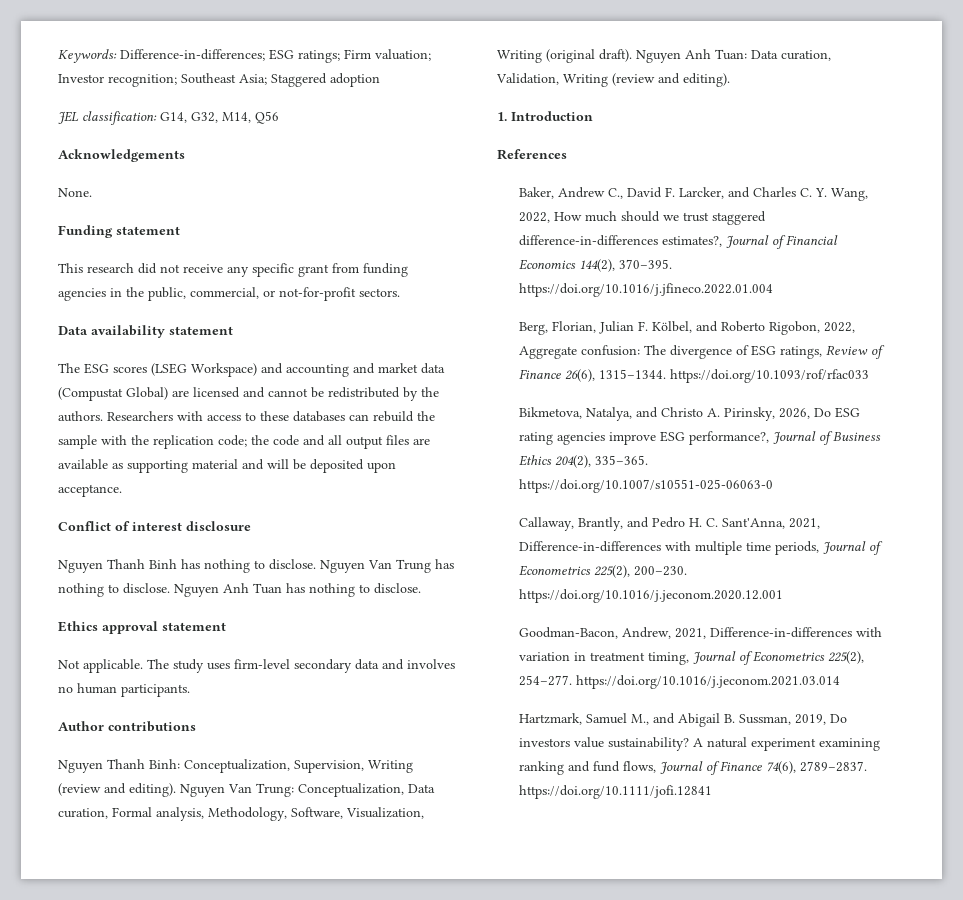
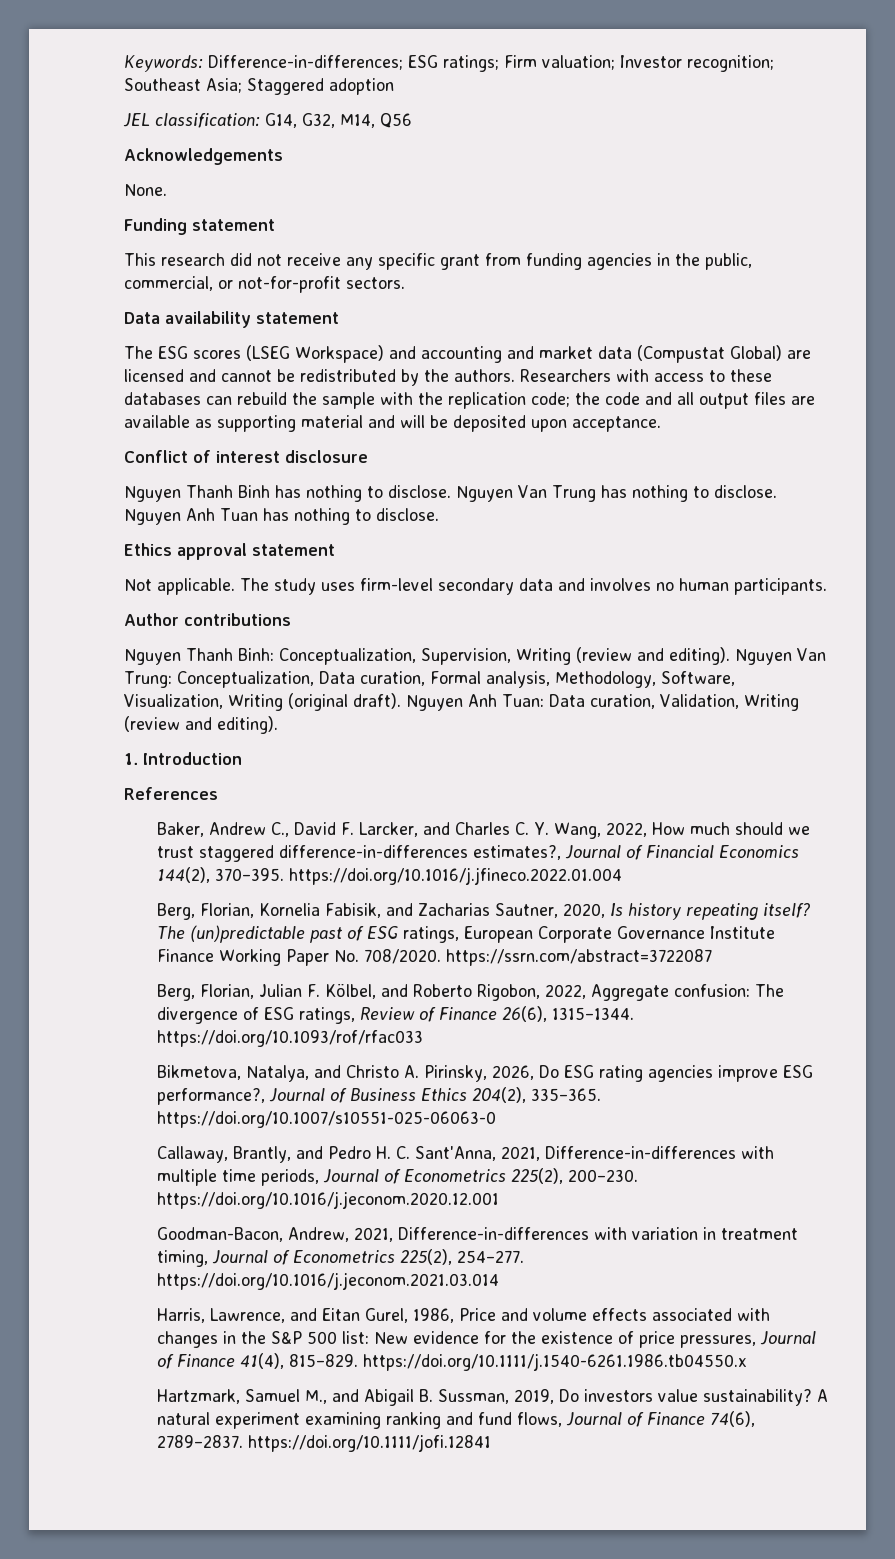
(773, 290) none -> [156,903,810,920] [156,925,775,943] [156,949,712,966] // Berg, Florian, Kornelia Fabisik, and Zacharias Sautner, 2020, Is history repeating itself? The (un)predictable past of ESG ratings, European Corporate Governance Institute Finance Working Paper No. 708/2020. https://ssrn.com/abstract=3722087
(840, 682) none -> [156,1308,770,1323] [156,1331,816,1348] [156,1353,747,1371] // Harris, Lawrence, and Eitan Gurel, 1986, Price and volume effects associated with changes in the S&P 500 list: New evidence for the existence of price pressures, Journal of Finance 41(4), 815–829. https://doi.org/10.1111/j.1540-6261.1986.tb04550.x

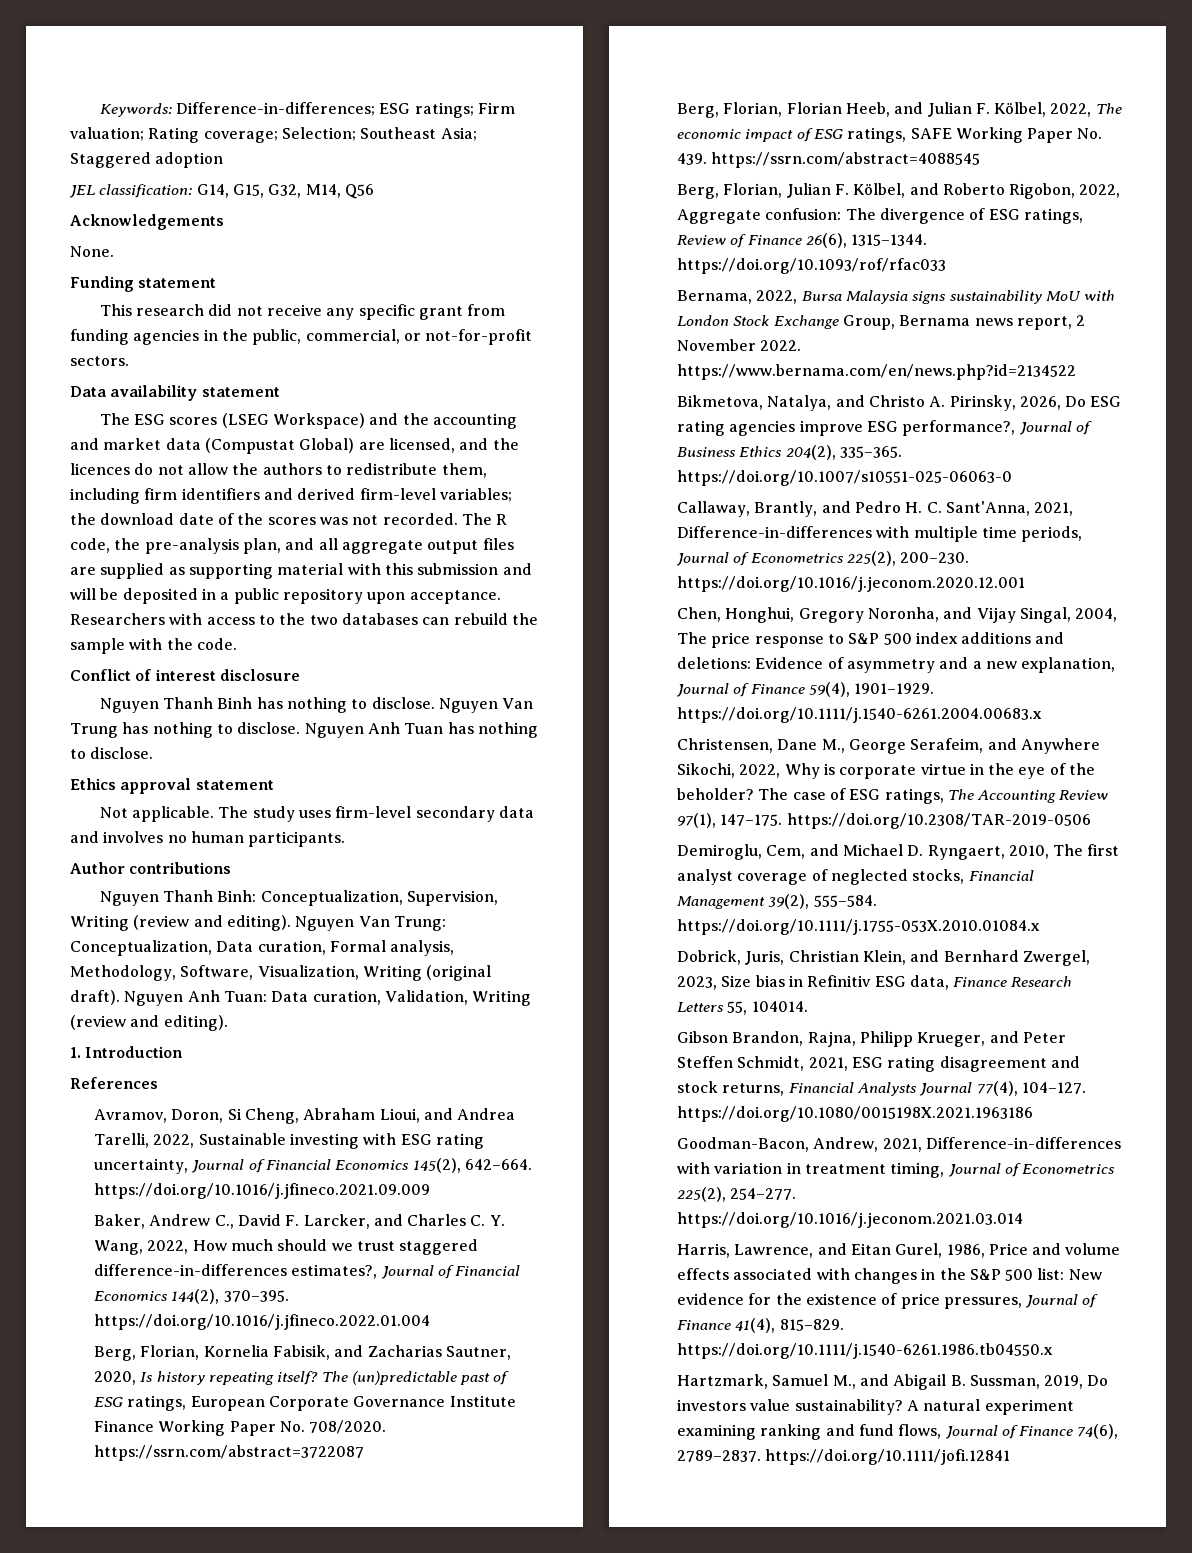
[620,55,774,72] Investor recognition; -> [148,127,356,143] Rating coverage; Selection;
(297, 120) none -> [232,184,264,198] G15,
(416, 352) none -> [402,413,429,425] the
[124,369,515,386] licensed and cannot be redistributed by the authors. -> [388,438,519,453] [70,463,487,478] [70,488,512,504] [70,513,508,525] [70,538,514,554] [70,563,532,579] [70,588,501,604] licensed, and the licences do not allow the authors to redistribute them, including firm identifiers and derived firm-level variables; the download date of the scores was not recorded. The R code, the pre-analysis plan, and all aggregate output files are supplied as supporting material with this submission and will be deposited in a public repository upon acceptance.
[730,369,772,382] these -> [279,613,338,625] the two
[448,392,815,409] [124,415,661,432] replication code; the code and all output files are available as supporting material and will be deposited upon acceptance. -> [196,638,237,650] code.
(218, 793) none -> [93,1108,516,1124] [93,1133,484,1149] [93,1158,532,1174] [93,1183,430,1199] // Avramov, Doron, Si Cheng, Abraham Lioui, and Andrea Tarelli, 2022, Sustainable investing with ESG rating uncertainty, Journal of Financial Economics 145(2), 642–664. https://doi.org/10.1016/j.jfineco.2021.09.009
(712, 957) none -> [676,102,1122,118] [676,127,1103,143] [676,152,981,168] // Berg, Florian, Florian Heeb, and Julian F. Kölbel, 2022, The economic impact of ESG ratings, SAFE Working Paper No. 439. https://ssrn.com/abstract=4088545
(423, 1038) none -> [676,290,1116,304] [676,315,1086,330] [676,339,802,351] [676,364,1076,380] // Bernama, 2022, Bursa Malaysia signs sustainability MoU with London Stock Exchange Group, Bernama news report, 2 November 2022. https://www.bernama.com/en/news.php?id=2134522
(499, 1200) none -> [676,607,1118,623] [676,632,1065,648] [676,657,1116,673] [675,682,935,697] [676,707,1042,723] [676,738,1100,754] [676,763,1096,779] [676,788,1109,804] [676,813,1091,829] [676,844,1120,860] [676,869,1034,885] [676,894,877,909] [676,919,1040,935] [676,950,1090,966] [676,975,1073,990] [676,1001,808,1015] [676,1031,1066,1047] [676,1056,1080,1072] [676,1081,1086,1096] [676,1106,1033,1122] // Chen, Honghui, Gregory Noronha, and Vijay Singal, 2004, The price response to S&P 500 index additions and deletions: Evidence of asymmetry and a new explanation, Journal of Finance 59(4), 1901–1929. https://doi.org/10.1111/j.1540-6261.2004.00683.x // Christensen, Dane M., George Serafeim, and Anywhere Sikochi, 2022, Why is corporate virtue in the eye of the beholder? The case of ESG ratings, The Accounting Review 97(1), 147–175. https://doi.org/10.2308/TAR-2019-0506 // Demiroglu, Cem, and Michael D. Ryngaert, 2010, The first analyst coverage of neglected stocks, Financial Management 39(2), 555–584. https://doi.org/10.1111/j.1755-053X.2010.01084.x // Dobrick, Juris, Christian Klein, and Bernhard Zwergel, 2023, Size bias in Refinitiv ESG data, Finance Research Letters 55, 104014. // Gibson Brandon, Rajna, Philipp Krueger, and Peter Steffen Schmidt, 2021, ESG rating disagreement and stock returns, Financial Analysts Journal 77(4), 104–127. https://doi.org/10.1080/0015198X.2021.1963186

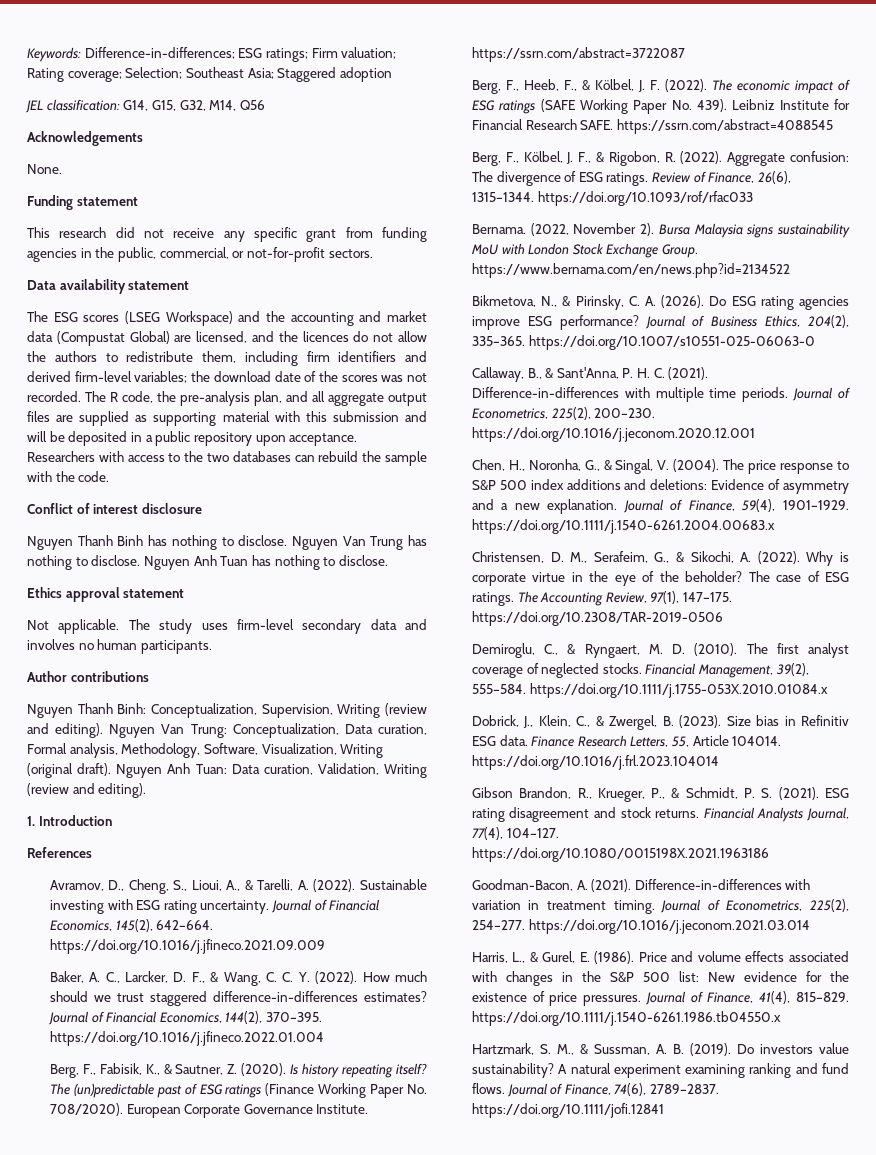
[171,1108,516,1124] [93,1133,195,1148] Doron, Si Cheng, Abraham Lioui, and Andrea Tarelli, 2022, -> [108,879,356,894] D., Cheng, S., Lioui, A., & Tarelli, A. (2022).
[93,1158,410,1174] uncertainty, Journal of Financial Economics -> [200,899,381,914] [49,920,112,931] uncertainty. Journal of Financial Economics,
[149,1214,505,1229] [93,1240,189,1255] Andrew C., David F. Larcker, and Charles C. Y. Wang, 2022, -> [89,971,358,986] A. C., Larcker, D. F., & Wang, C. C. Y. (2022).
[291,1264,521,1279] [93,1291,168,1301] estimates?, Journal of Financial Economics -> [363,991,427,1002] [47,1011,222,1025] estimates? Journal of Financial Economics,
[140,1345,511,1360] [93,1371,136,1385] Florian, Kornelia Fabisik, and Zacharias Sautner, 2020, -> [82,1063,287,1076] F., Fabisik, K., & Sautner, Z. (2020).
[127,1395,516,1411] [93,1420,387,1436] [93,1445,364,1461] [676,102,1092,118] ratings, European Corporate Governance Institute Finance Working Paper No. 708/2020. https://ssrn.com/abstract=3722087 // Berg, Florian, Florian Heeb, and Julian F. Kölbel, 2022, -> [225,1083,427,1098] [49,1103,369,1118] [471,47,685,62] [471,79,707,94] ratings (Finance Working Paper No. 708/2020). European Corporate Governance Institute. https://ssrn.com/abstract=3722087 // Berg, F., Heeb, F., & Kölbel, J. F. (2022).
[847,127,1103,143] [676,152,981,168] [676,183,1121,199] ratings, SAFE Working Paper No. 439. https://ssrn.com/abstract=4088545 // Berg, Florian, Julian F. Kölbel, and Roberto Rigobon, 2022, -> [499,99,850,114] [471,119,833,134] [471,151,723,166] ratings (SAFE Working Paper No. 439). Leibniz Institute for Financial Research SAFE. https://ssrn.com/abstract=4088545 // Berg, F., Kölbel, J. F., & Rigobon, R. (2022).
[1023,208,1083,224] ratings, -> [606,172,649,186] ratings.
[747,235,802,245] Finance -> [708,172,755,183] Finance,
[676,290,798,304] Bernama, 2022, -> [471,223,655,236] Bernama. (2022, November 2).
[842,315,1086,330] [676,339,802,351] [676,364,1076,380] [676,395,1061,411] Group, Bernama news report, 2 November 2022. https://www.bernama.com/en/news.php?id=2134522 // Bikmetova, Natalya, and Christo A. Pirinsky, 2026, -> [662,244,699,258] [471,263,790,278] [471,295,705,310] Group. https://www.bernama.com/en/news.php?id=2134522 // Bikmetova, N., & Pirinsky, C. A. (2026).
[902,420,1016,436] performance?, -> [559,315,639,330] performance?
[739,446,783,457] Ethics -> [765,315,801,327] Ethics,
[754,501,1074,517] Brantly, and Pedro H. C. Sant'Anna, 2021, -> [527,367,709,380] B., & Sant'Anna, P. H. C. (2021).
[1021,526,1083,542] [675,552,844,566] periods, Journal of Econometrics -> [742,387,850,402] [471,408,548,419] periods. Journal of Econometrics,
[725,607,1118,623] Honghui, Gregory Noronha, and Vijay Singal, 2004, -> [508,459,720,474] H., Noronha, G., & Singal, V. (2004).
[1021,657,1116,673] [675,683,805,697] explanation, Journal of Finance -> [547,499,735,514] explanation. Journal of Finance,
[777,738,1100,754] [676,763,781,778] Dane M., George Serafeim, and Anywhere Sikochi, 2022, -> [550,551,800,564] D. M., Serafeim, G., & Sikochi, A. (2022).
[884,788,944,804] ratings, -> [471,592,514,606] ratings.
[1059,790,1109,800] Review -> [605,592,647,603] Review,
[766,844,1049,860] Cem, and Michael D. Ryngaert, 2010, -> [544,643,738,658] C., & Ryngaert, M. D. (2010).
[912,869,1034,884] [676,896,765,909] stocks, Financial Management -> [602,663,774,678] stocks. Financial Management,
[745,950,1090,966] [676,976,717,990] Juris, Christian Klein, and Bernhard Zwergel, 2023, -> [523,715,722,730] J., Klein, C., & Zwergel, B. (2023).
[909,975,949,990] data, -> [499,735,528,746] data.
[676,1001,748,1015] Letters 55, -> [630,735,729,747] Letters, 55, Article
(808, 1006) none -> [471,755,719,770] https://doi.org/10.1016/j.frl.2023.104014
[807,1031,1066,1047] [676,1056,848,1071] Rajna, Philipp Krueger, and Peter Steffen Schmidt, 2021, -> [577,787,819,802] R., Krueger, P., & Schmidt, P. S. (2021).
[722,1083,785,1096] returns, -> [655,809,700,818] returns.
[919,1082,973,1096] Journal -> [806,807,849,821] Journal,
[813,1137,922,1152] Andrew, 2021, -> [576,879,632,892] A. (2021).
[890,1162,1116,1178] timing, Journal of Econometrics -> [613,899,803,914] timing. Journal of Econometrics,
[734,1243,985,1258] Lawrence, and Eitan Gurel, 1986, -> [512,951,635,964] L., & Gurel, E. (1986).
[943,1294,1099,1309] [676,1320,731,1330] pressures, Journal of Finance -> [583,991,754,1006] pressures. Journal of Finance,
[772,1374,1084,1390] Samuel M., and Abigail B. Sussman, 2019, -> [539,1043,731,1056] S. M., & Sussman, A. B. (2019).
[898,1424,1074,1439] flows, Journal of Finance -> [471,1083,611,1097] flows. Journal of Finance,

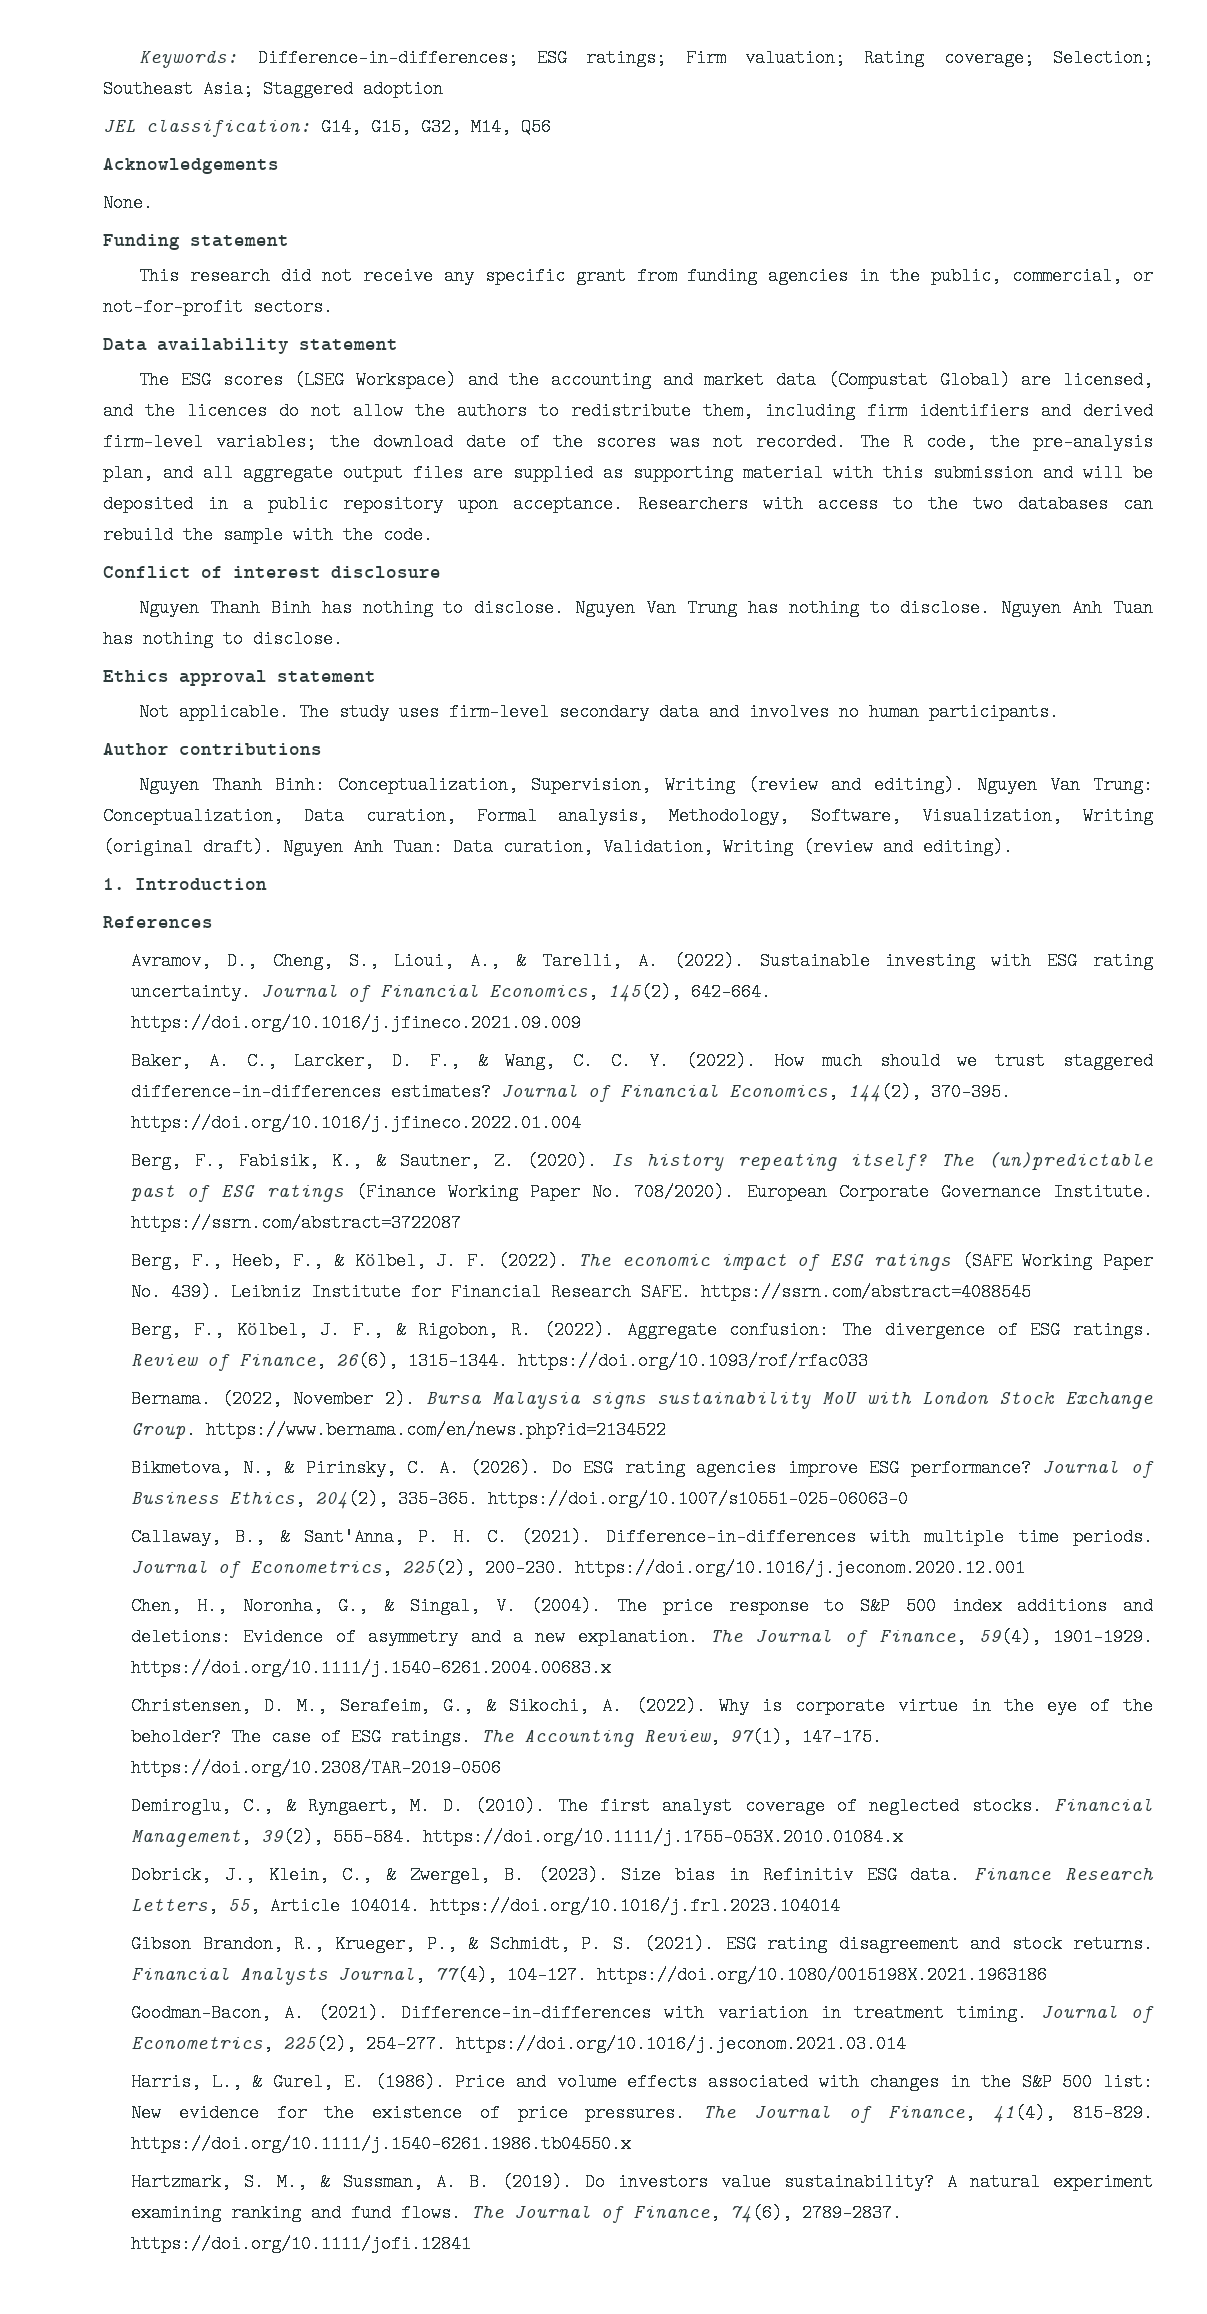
(618, 506) none -> [710,1630,744,1642] The
(642, 1000) none -> [703,2106,737,2118] The
(505, 1088) none -> [471,2206,505,2218] The

